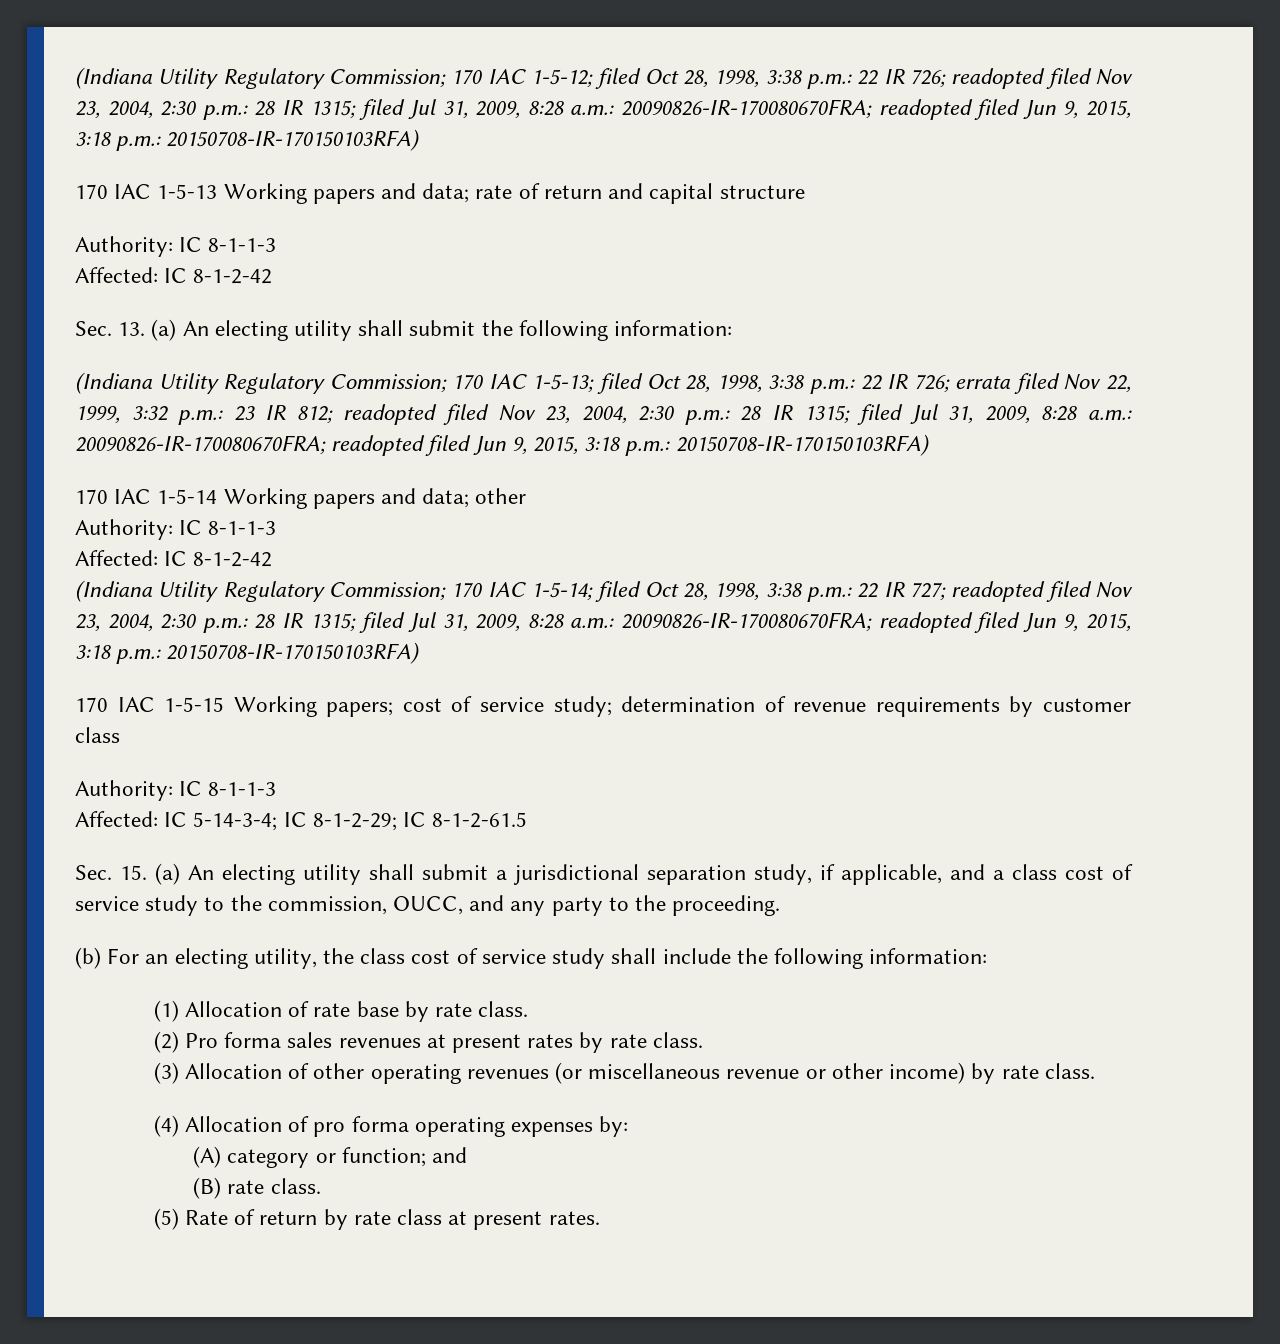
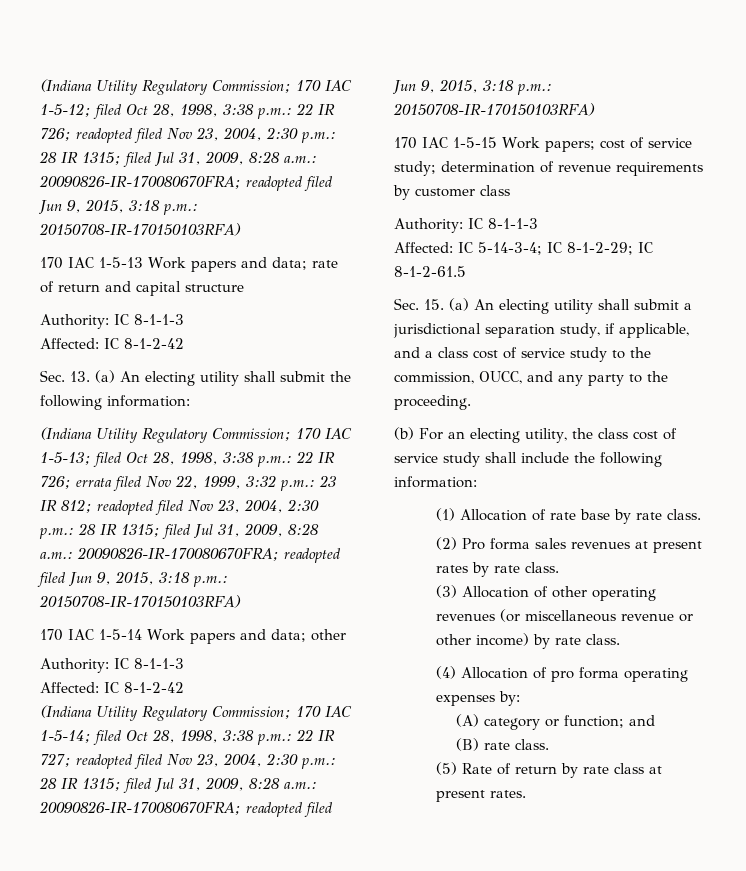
[223,183,307,204] Working -> [148,257,186,269] Work
[223,488,307,509] Working -> [147,629,185,641] Work
[233,696,317,717] Working -> [502,137,540,149] Work

